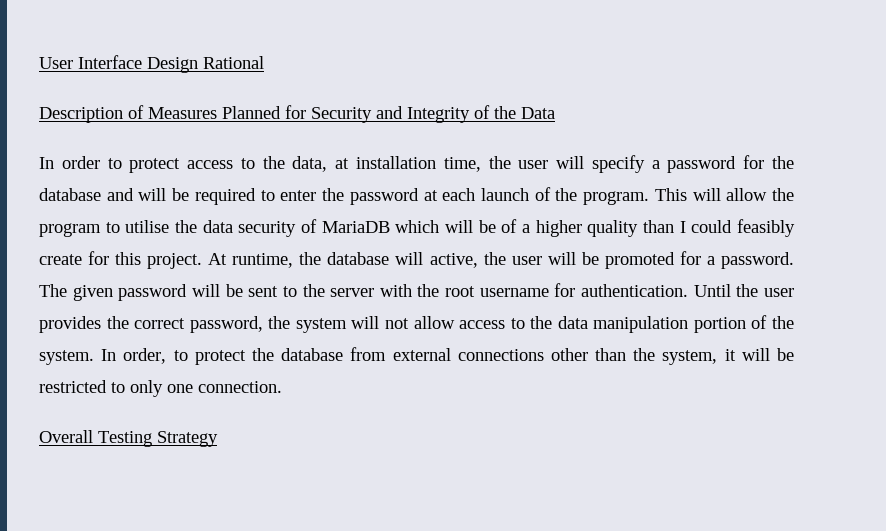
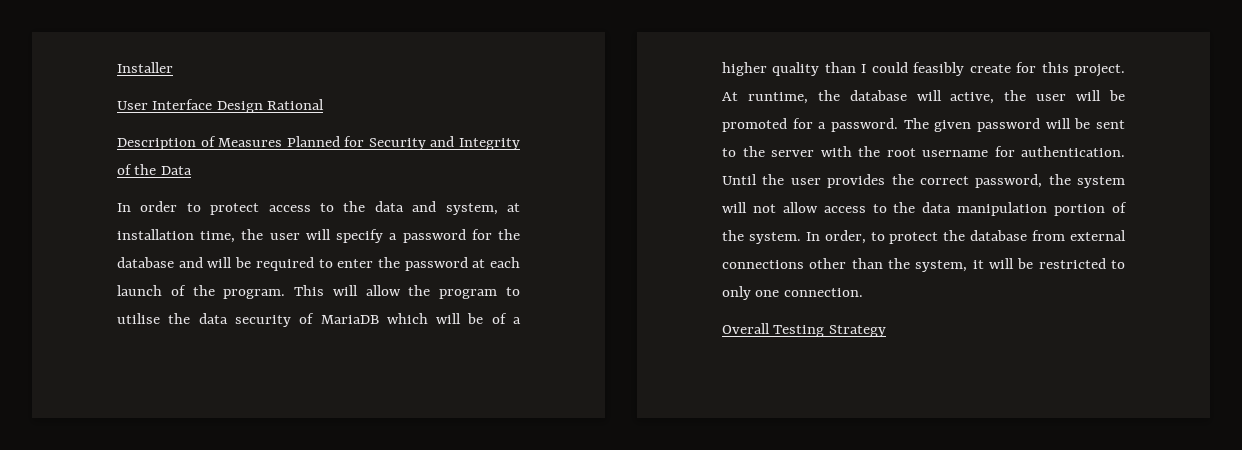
(39, 63) none -> [117,62,173,73] Installer //
[292,156,328,172] data, -> [374,201,498,215] data and system,

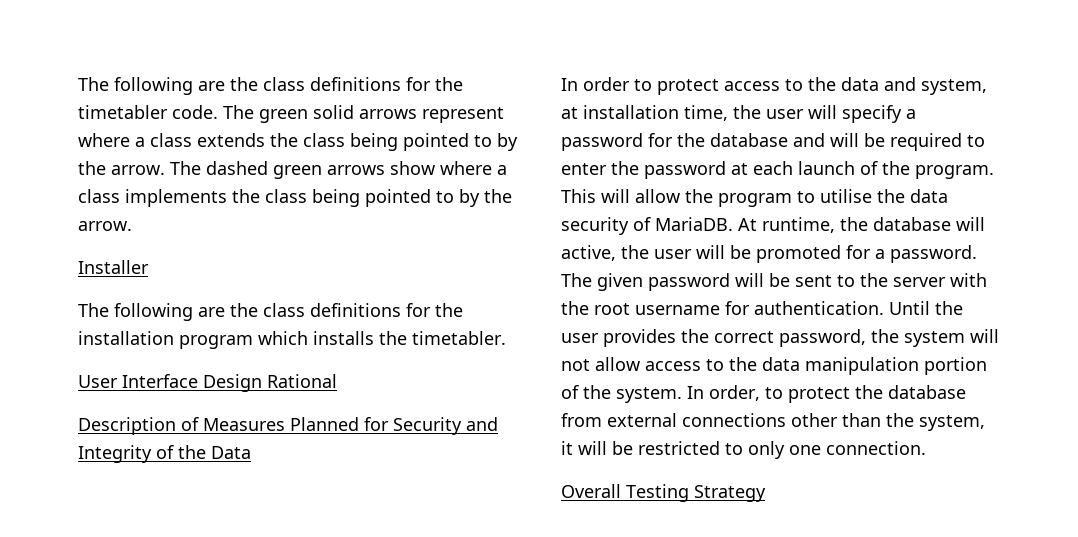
[117,62,173,73] Installer -> [78,77,463,95] [78,105,504,123] [78,133,518,151] [78,161,507,179] [78,189,512,207] [78,221,132,231] [78,260,149,274] [78,303,463,321] [78,331,506,349] The following are the class definitions for the timetabler code. The green solid arrows represent where a class extends the class being pointed to by the arrow. The dashed green arrows show where a class implements the class being pointed to by the arrow. // Installer // The following are the class definitions for the installation program which installs the timetabler.
[320,313,521,324] [722,62,1125,77] MariaDB which will be of a higher quality than I could feasibly create for this project. -> [655,217,733,231] MariaDB.

